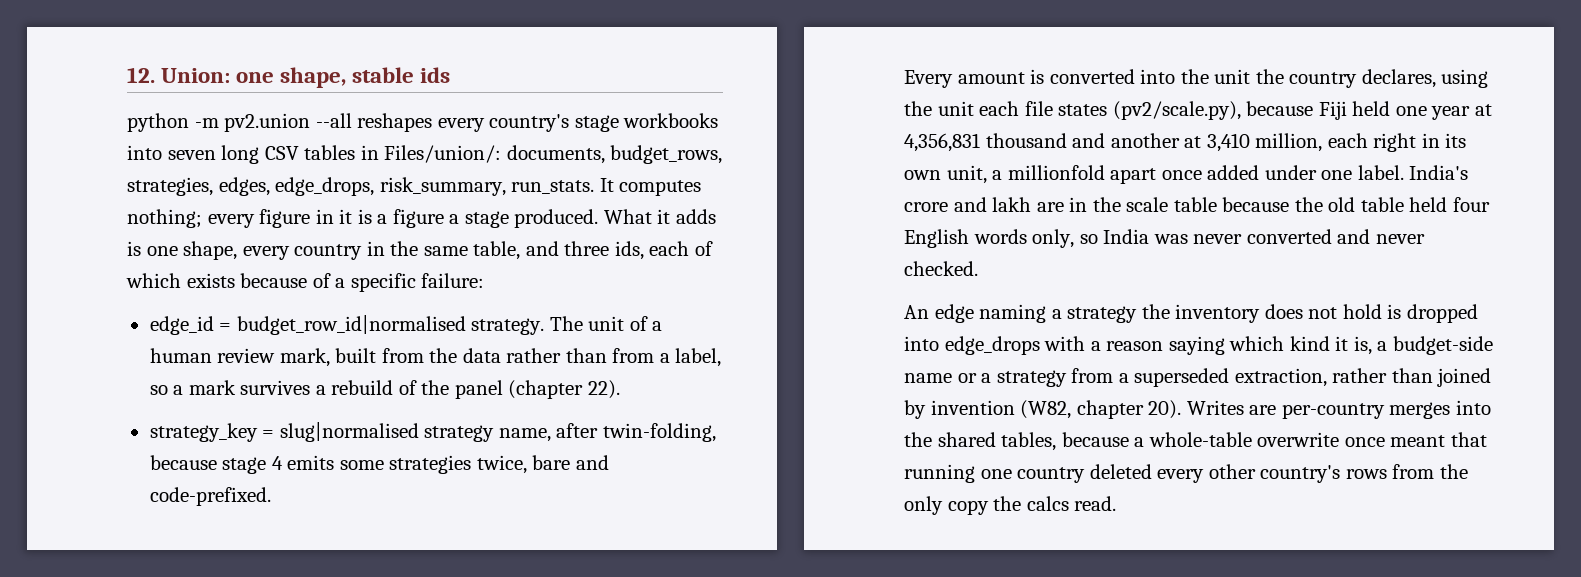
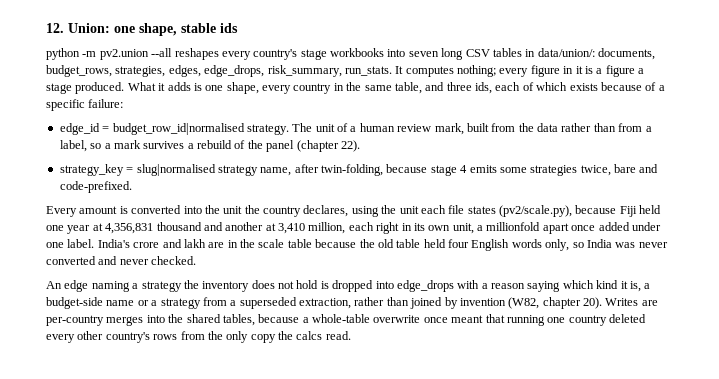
[384,145,502,163] Files/union/: -> [537,48,595,57] data/union/:

